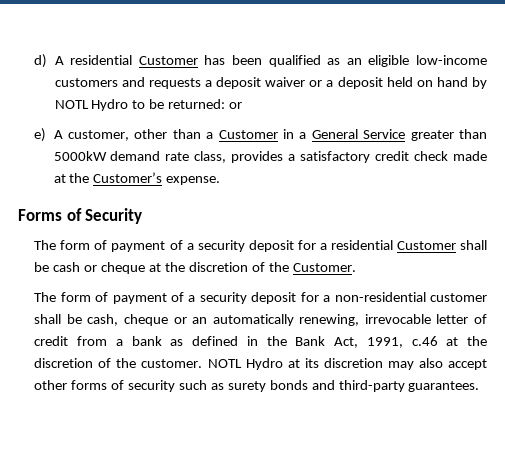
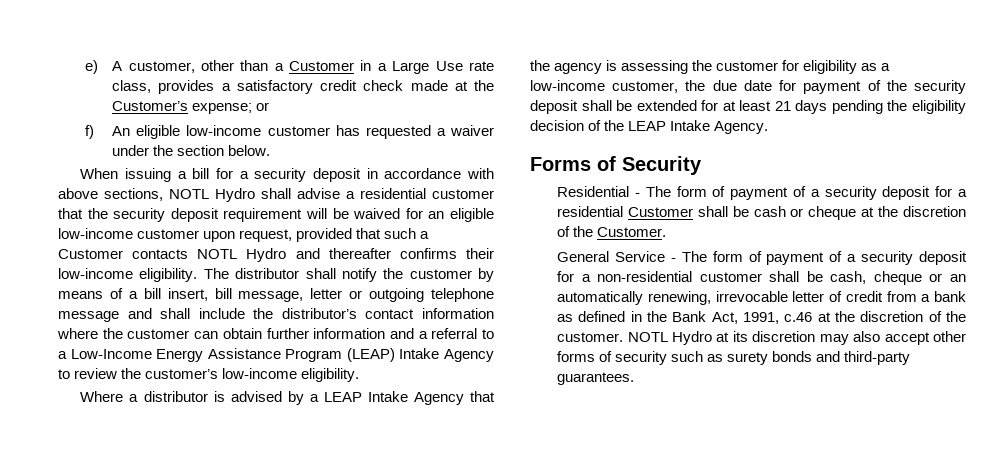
[34,54,488,68] [54,77,488,89] [54,99,243,111] d) A residential Customer has been qualified as an eligible low-income customers and requests a deposit waiver or a deposit held on hand by NOTL Hydro to be returned: or // -> (85, 67) none
[311,129,487,141] [53,151,161,161] General Service greater than 5000kW demand -> [392,61,463,74] Large Use
[166,176,221,185] expense. -> [192,102,270,114] [85,125,494,139] [112,145,271,156] [80,168,495,182] [58,188,494,202] [58,208,495,222] [58,228,430,242] [58,248,495,262] [58,268,494,282] [58,288,494,302] [58,308,494,322] [57,328,494,339] [58,348,494,362] [58,368,360,382] [80,391,495,405] [530,60,891,74] [530,80,966,94] [530,100,966,114] [530,120,769,134] expense; or // f) An eligible low-income customer has requested a waiver under the section below. // When issuing a bill for a security deposit in accordance with above sections, NOTL Hydro shall advise a residential customer that the security deposit requirement will be waived for an eligible low-income customer upon request, provided that such a Customer contacts NOTL Hydro and thereafter confirms their low-income eligibility. The distributor shall notify the customer by means of a bill insert, bill message, letter or outgoing telephone message and shall include the distributor’s contact information where the customer can obtain further information and a referral to a Low-Income Energy Assistance Program (LEAP) Intake Agency to review the customer’s low-income eligibility. // Where a distributor is advised by a LEAP Intake Agency that the agency is assessing the customer for eligibility as a low-income customer, the due date for payment of the security deposit shall be extended for at least 21 days pending the eligibility decision of the LEAP Intake Agency.
(143, 216) none -> [557,186,640,197] Residential -
(356, 267) none -> [557,251,676,262] General Service -

